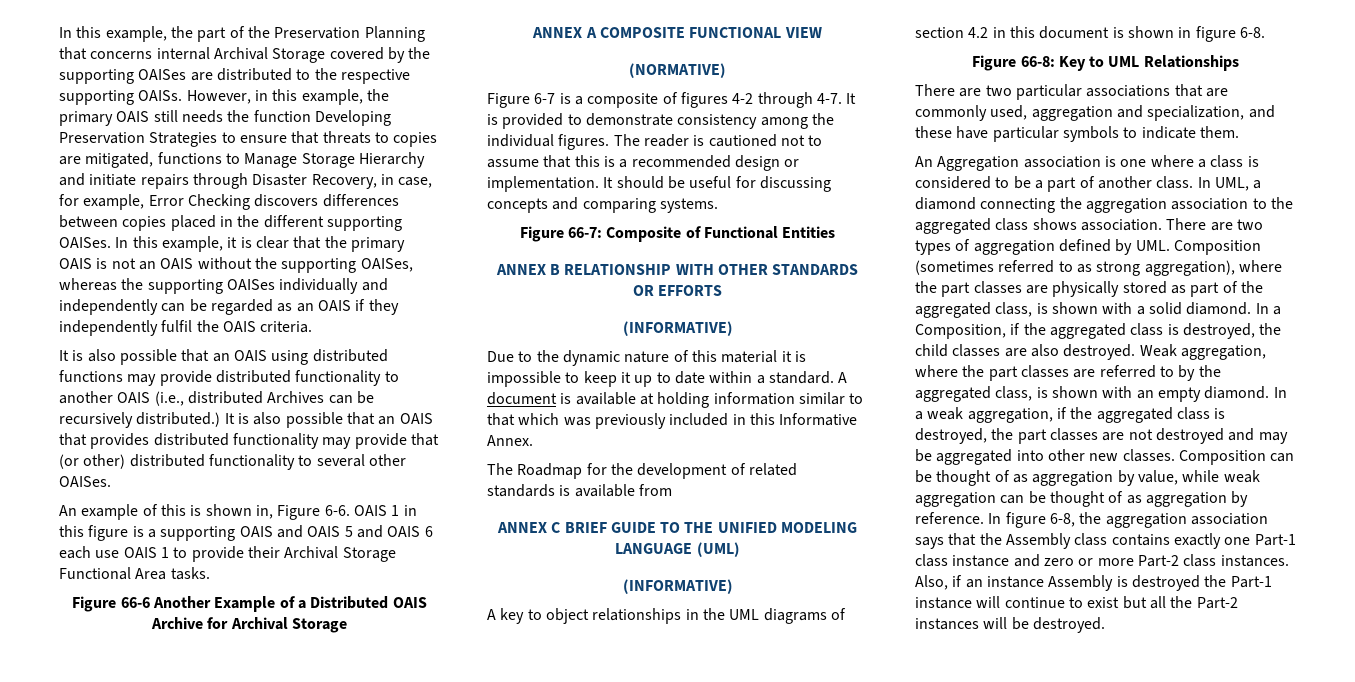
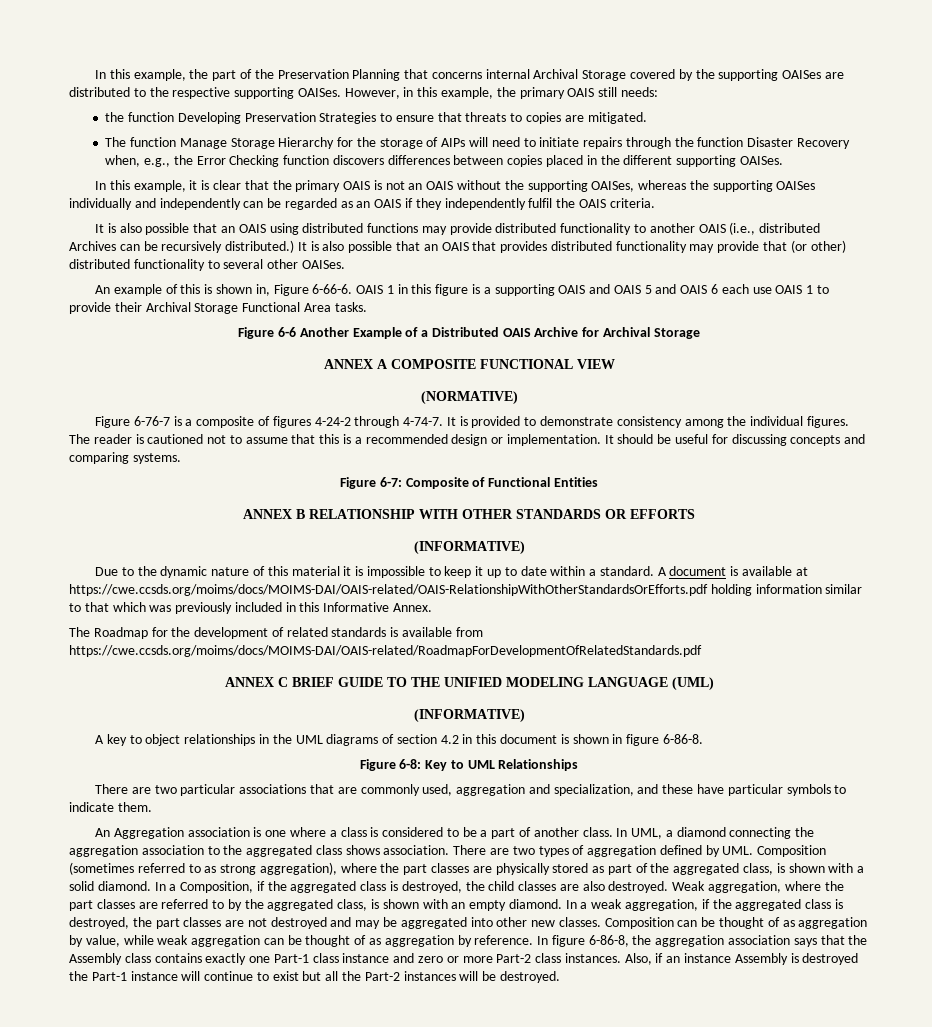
[138,90,183,101] OAISs. -> [297,88,341,97] OAISes.
[181,110,223,123] needs -> [620,87,658,97] needs: //
[85,152,425,168] [59,173,433,189] [59,194,145,210] mitigated, functions to Manage Storage Hierarchy and initiate repairs through Disaster Recovery, in case, for example, -> [587,112,647,124] [105,137,851,149] [105,155,193,167] mitigated. // The function Manage Storage Hierarchy for the storage of AIPs will need to initiate repairs through the function Disaster Recovery when, e.g., the
(250, 202) none -> [283,155,330,165] function
(111, 242) none -> (783, 160) //
[324,505,350,516] 6-6. -> [312,284,353,294] 6-66-6.
[120,597,150,608] 66-6 -> [277,327,296,337] 6-6
[534,93,556,104] 6-7 -> [133,416,170,426] 6-76-7
[732,92,842,108] 4-2 through 4-7. -> [314,416,444,428] 4-24-2 through 4-74-7.
[568,227,603,238] 66-7: -> [379,477,402,487] 6-7:
(654, 399) none -> [69,584,708,596] https://cwe.ccsds.org/moims/docs/MOIMS-DAI/OAIS-related/OAIS-RelationshipWithOtherStandardsOrEfforts.pdf
(672, 490) none -> [69,645,702,657] https://cwe.ccsds.org/moims/docs/MOIMS-DAI/OAIS-related/RoadmapForDevelopmentOfRelatedStandards.pdf
[1239,27,1265,38] [972,55,1055,71] 6-8. // Figure 66-8: -> [662,734,703,744] [359,759,422,771] 6-86-8. // Figure 6-8:
[1049,513,1075,527] 6-8, -> [588,935,629,947] 6-86-8,

